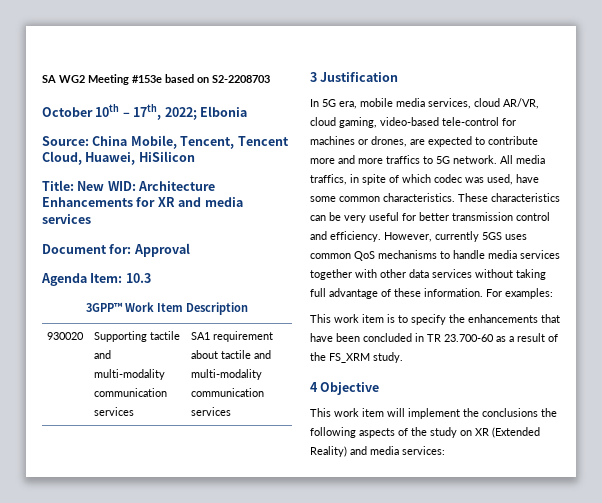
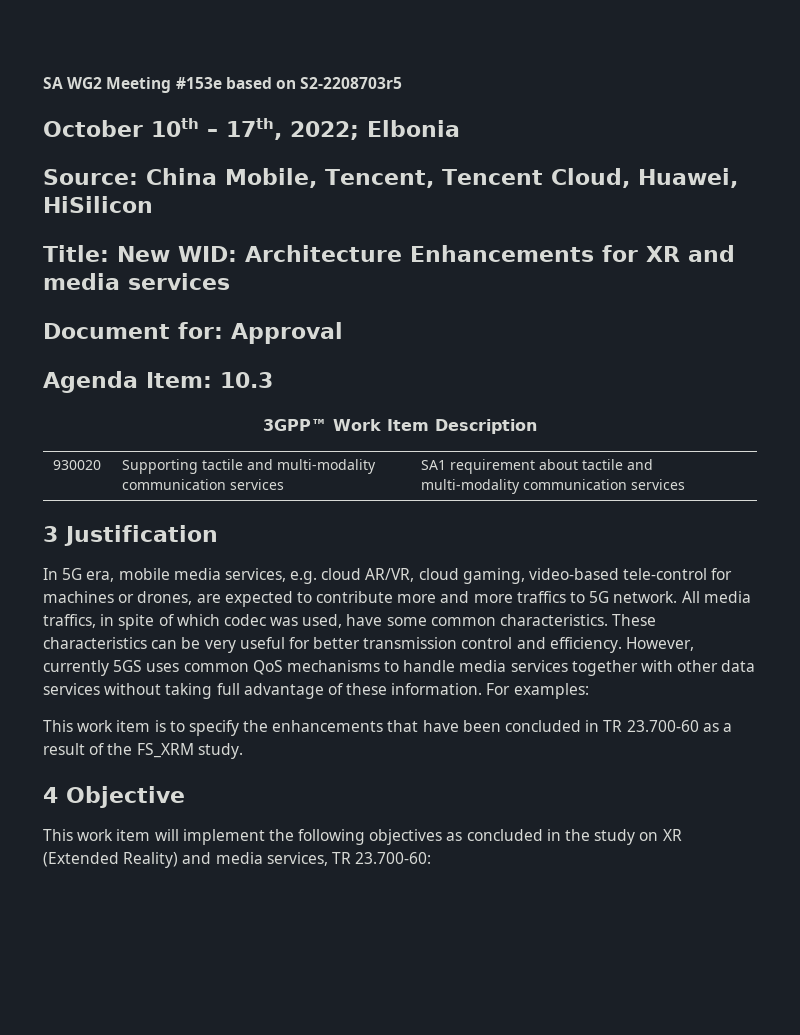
[212,75,270,83] S2-2208703 -> [300,77,403,89] S2-2208703r5
(471, 103) none -> [290,571,318,584] e.g.
[482,408,557,417] [310,427,408,438] conclusions the following aspects of -> [298,829,561,845] following objectives as concluded in
[402,446,445,455] services: -> [266,852,432,866] services, TR 23.700-60:

